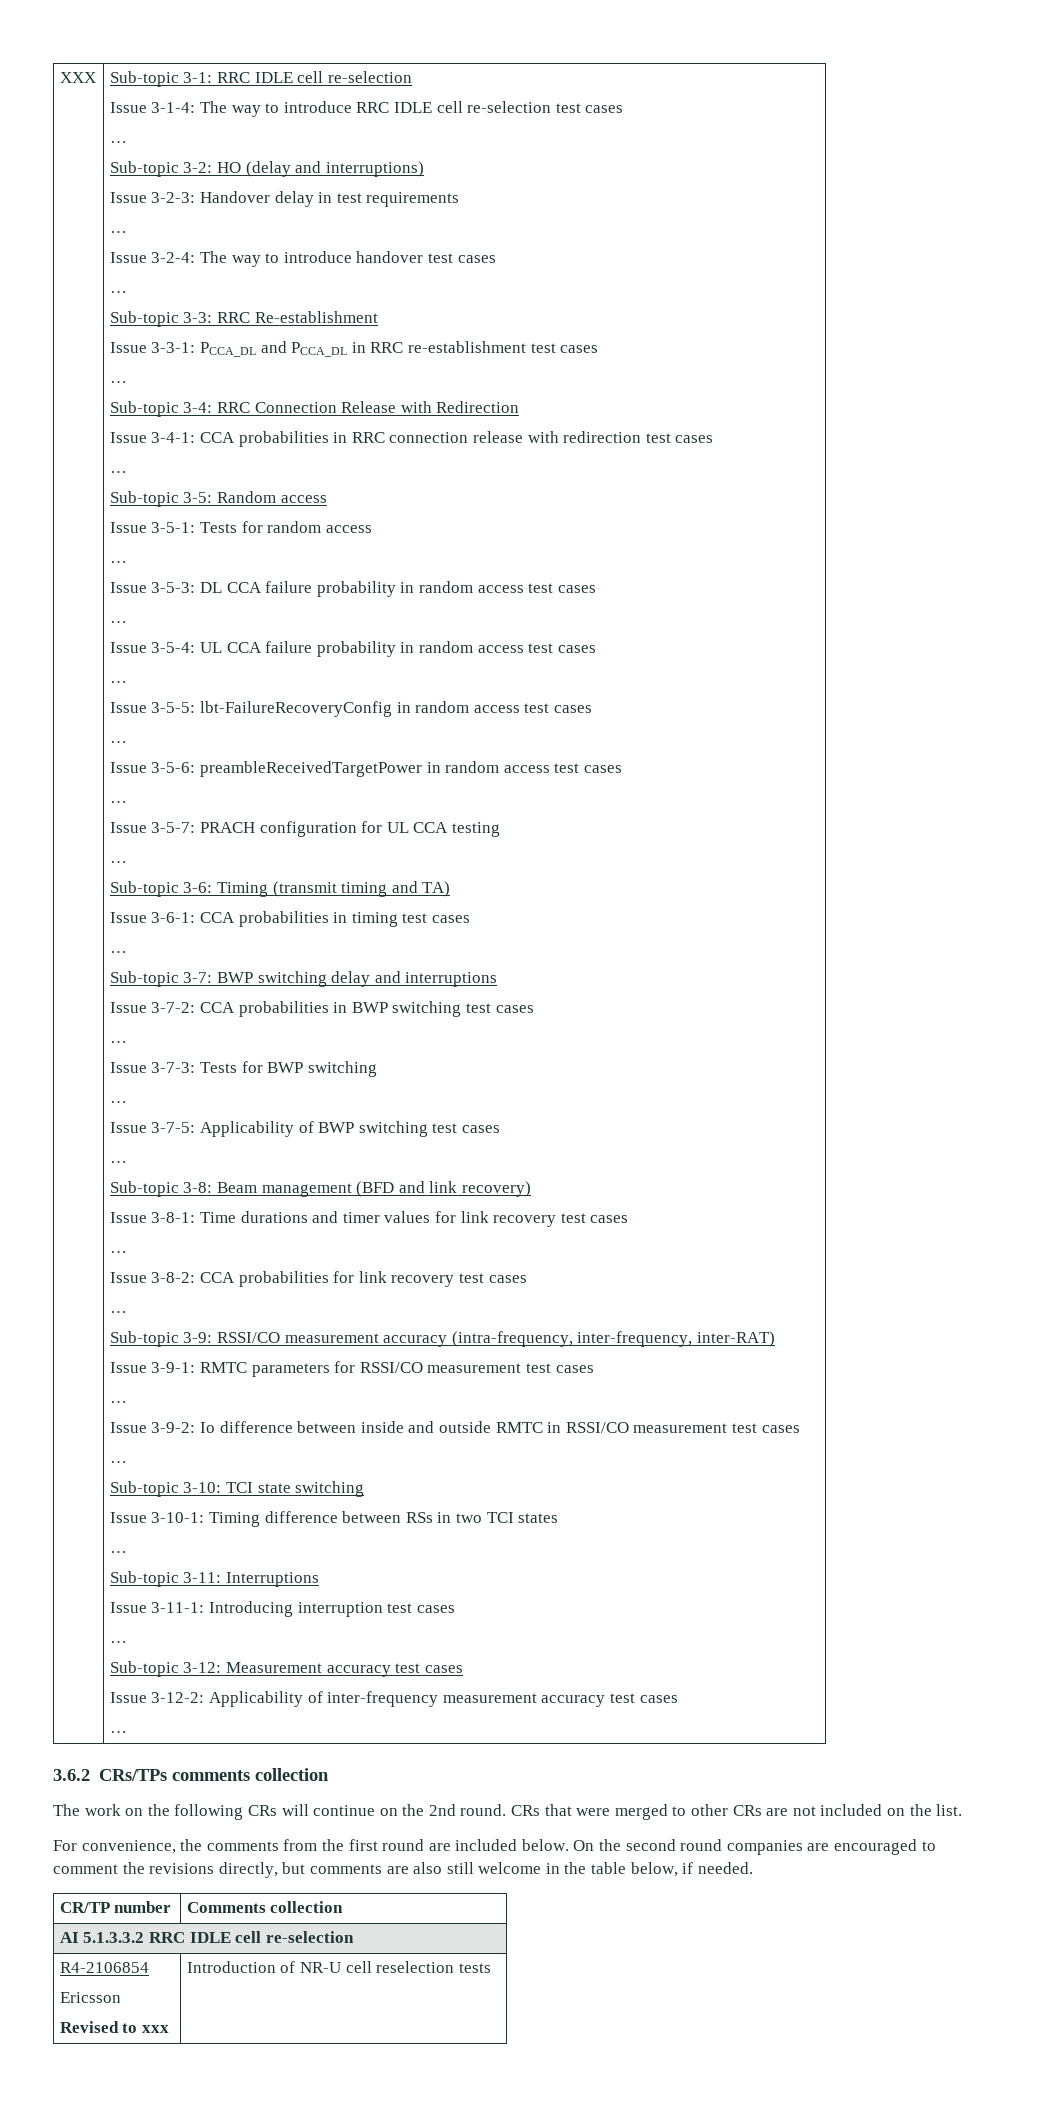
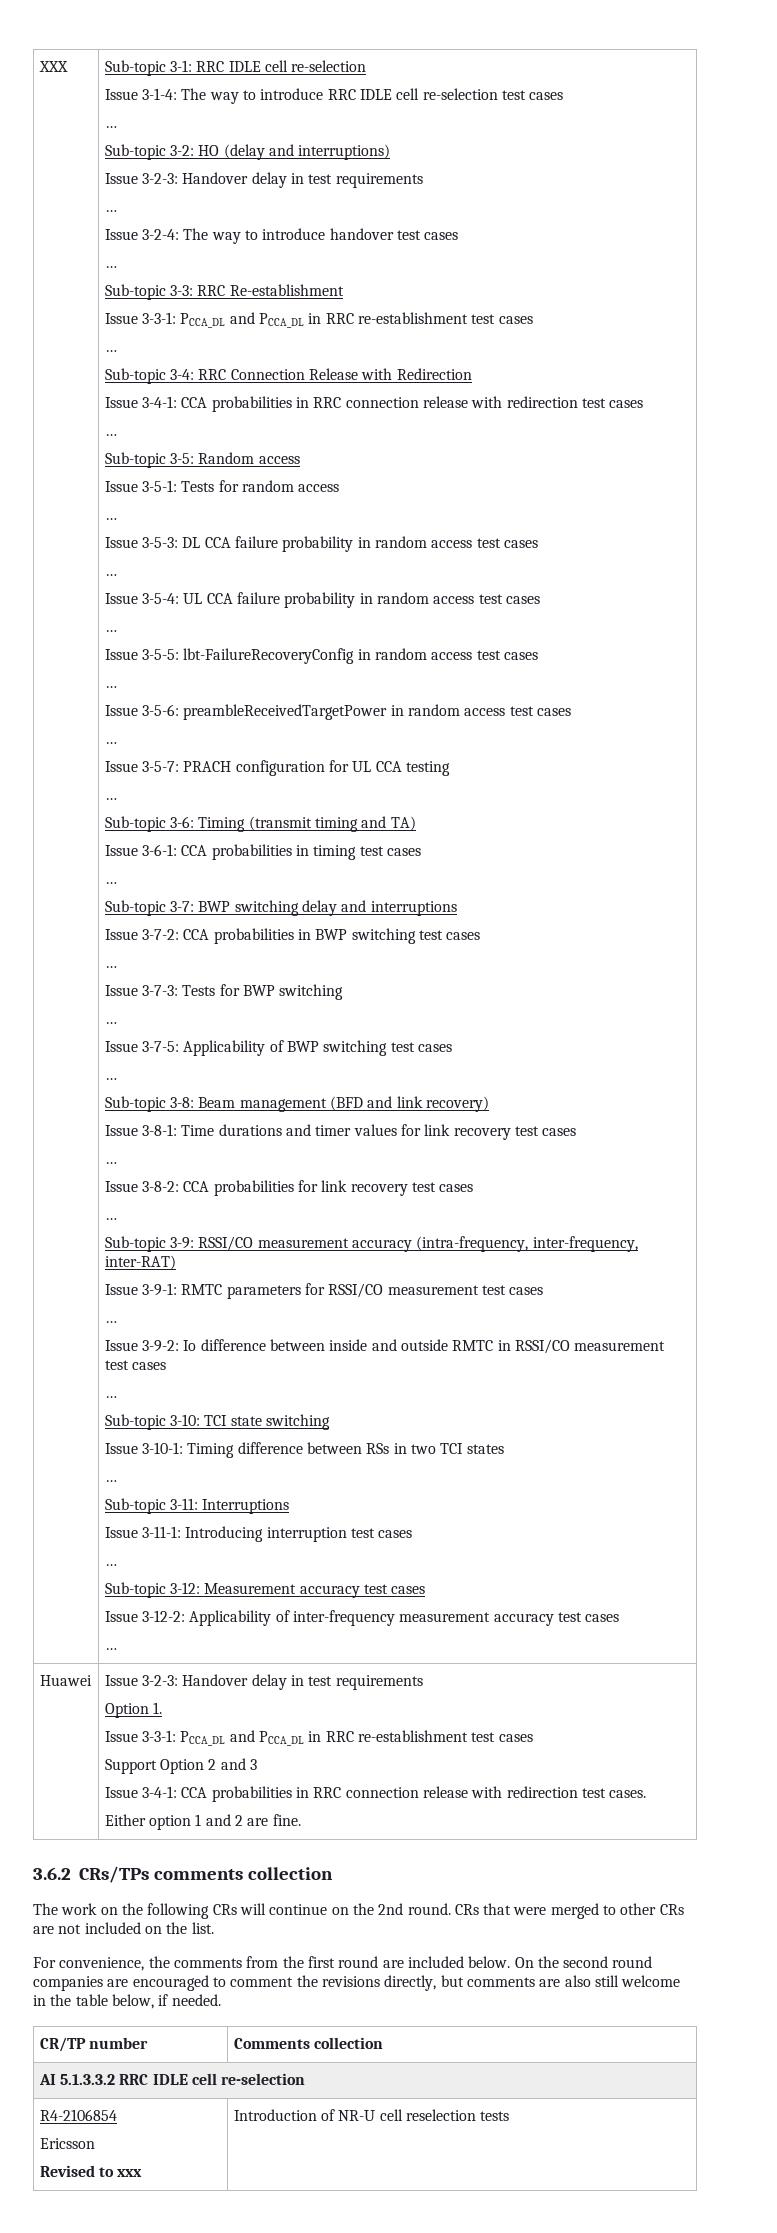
(127, 1732) none -> [39,1675,92,1686] [104,1674,423,1690] [104,1702,163,1718] [104,1730,533,1746] [104,1758,258,1774] [104,1786,647,1802] [104,1814,301,1830] // Huawei | Issue 3-2-3: Handover delay in test requirements // Option 1. // Issue 3-3-1: PCCA_DL and PCCA_DL in RRC re-establishment test cases // Support Option 2 and 3 // Issue 3-4-1: CCA probabilities in RRC connection release with redirection test cases. // Either option 1 and 2 are fine.

